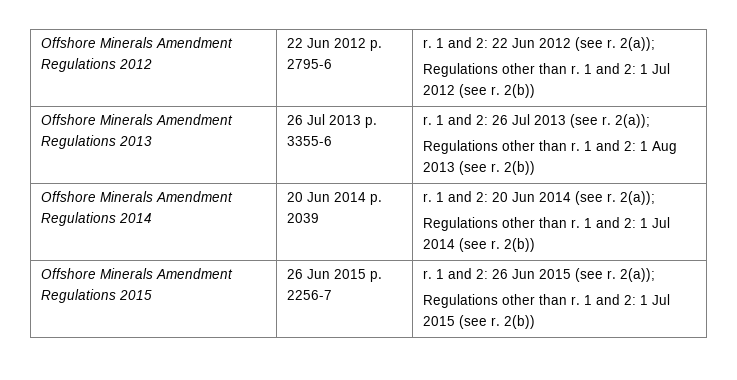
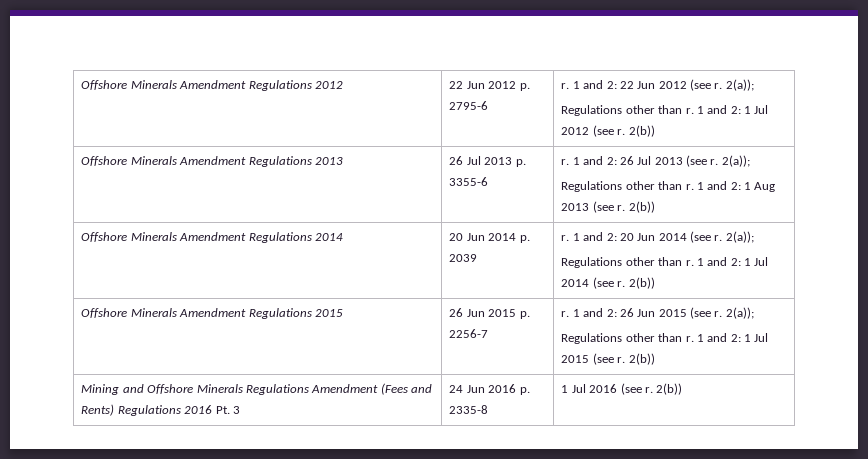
(536, 322) none -> [81,383,433,395] [81,404,240,416] [449,384,530,395] [449,405,489,414] [561,383,683,395] // Mining and Offshore Minerals Regulations Amendment (Fees and Rents) Regulations 2016 Pt. 3 | 24 Jun 2016 p. 2335-8 | 1 Jul 2016 (see r. 2(b))

